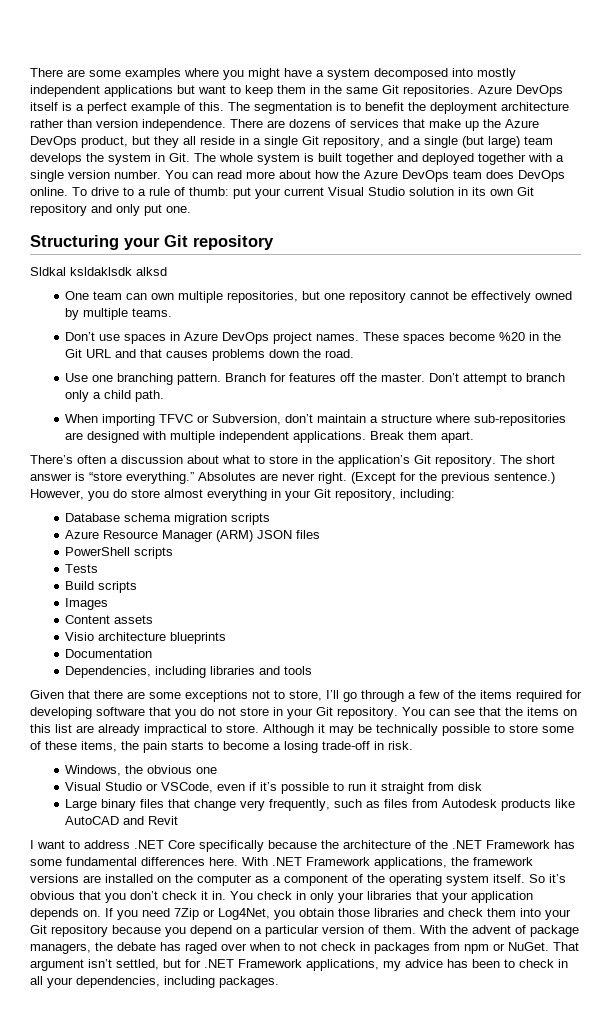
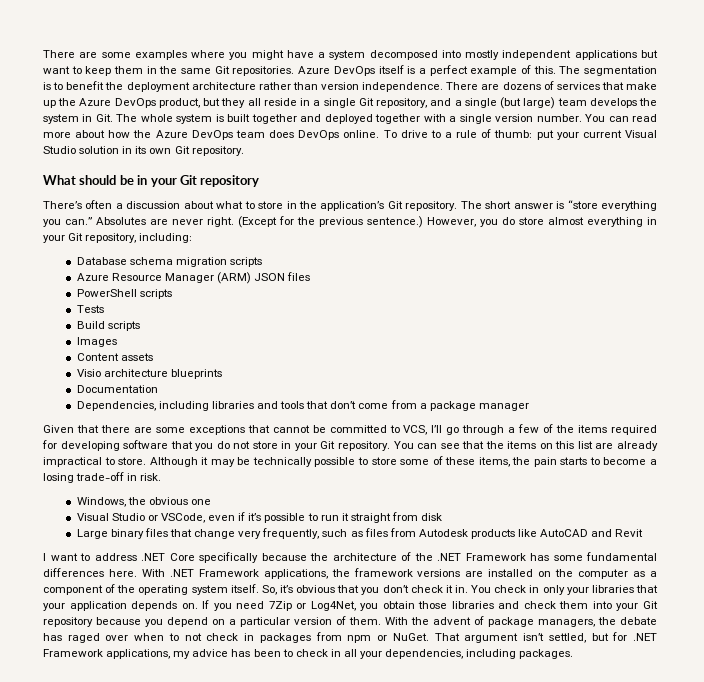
[30,204,191,216] [30,235,274,250] [30,267,167,276] [65,291,573,303] [65,308,173,320] [65,332,562,344] [65,349,355,361] [65,373,566,385] [65,390,165,402] [65,414,567,426] [65,431,475,443] repository and only put one. // Structuring your Git repository // Sldkal ksldaklsdk alksd // One team can own multiple repositories, but one repository cannot be effectively owned by multiple teams. // Don’t use spaces in Azure DevOps project names. These spaces become %20 in the Git URL and that causes problems down the road. // Use one branching pattern. Branch for features off the master. Don’t attempt to branch only a child path. // When importing TFVC or Subversion, don’t maintain a structure where sub-repositories are designed with multiple independent applications. Break them apart. -> [191,146,244,156] [43,175,260,187] repository. // What should be in your Git repository
[126,472,194,484] everything.” -> [601,201,658,211] [43,217,92,227] everything you can.”
(313, 670) none -> [306,400,529,411] that don’t come from a package manager
[252,690,322,701] not to store, -> [247,425,428,435] that cannot be committed to VCS,
[529,874,545,883] So -> [261,585,277,595] So,

